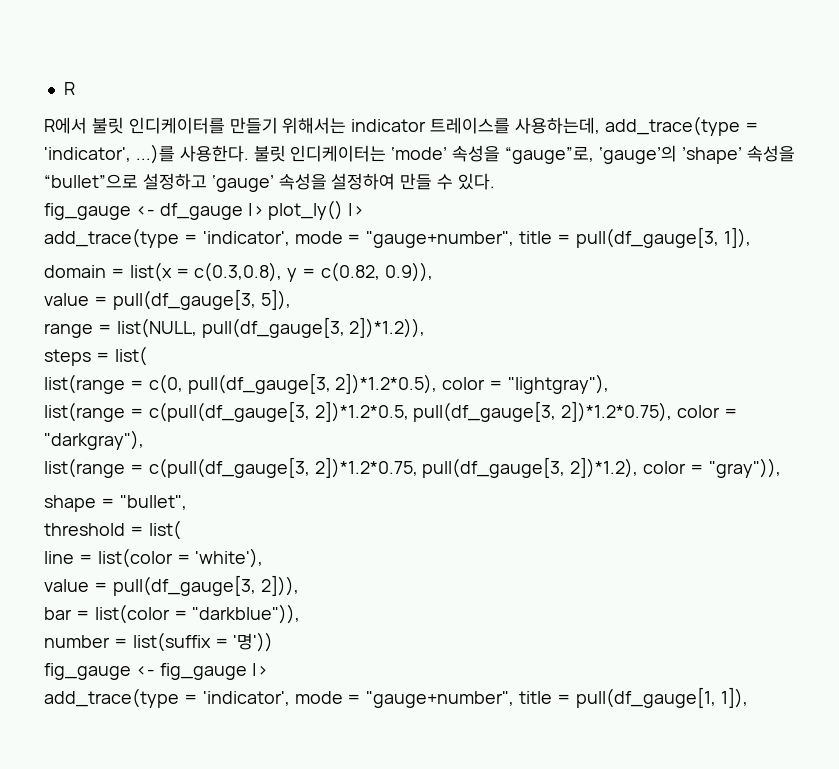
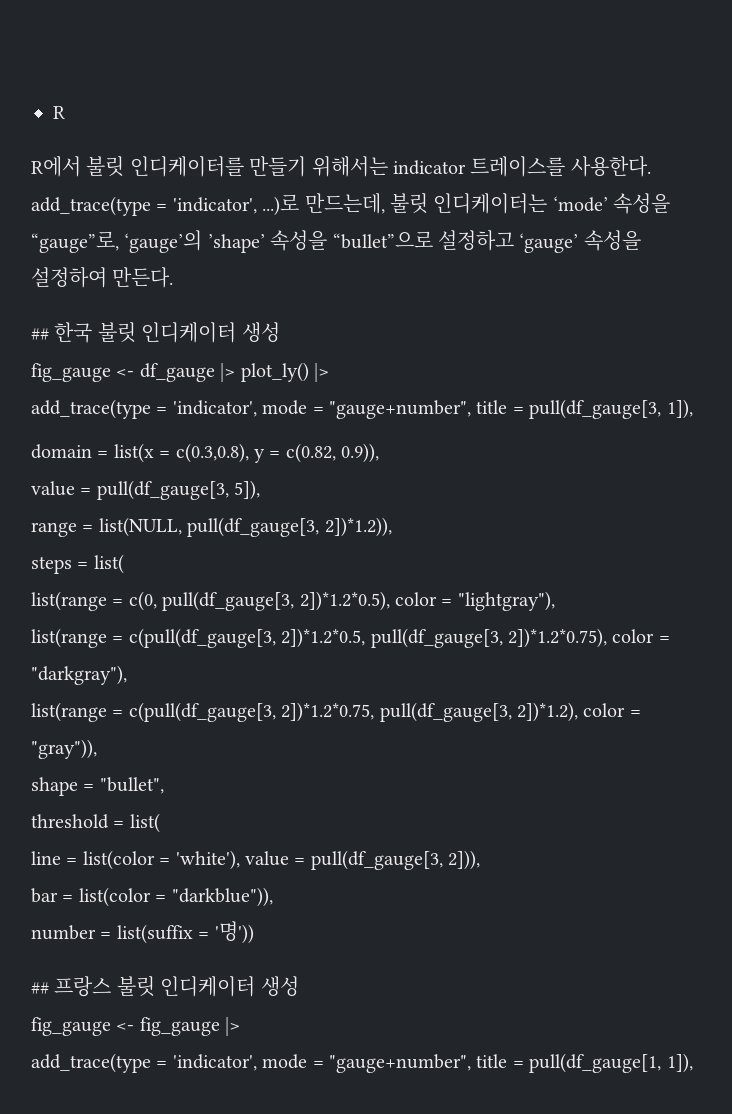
[515,116,759,136] [44,144,249,164] 사용하는데, add_trace(type = 'indicator', ...)를 사용한다. -> [570,156,651,177] [31,193,385,216] 사용한다. add_trace(type = 'indicator', ...)로 만드는데,
[400,173,496,190] 만들 수 있다. -> [112,267,174,288] [31,322,280,343] 만든다. // ## 한국 불릿 인디케이터 생성
(264, 558) // -> (240, 860) none
(274, 642) none -> [31,976,299,997] // ## 프랑스 불릿 인디케이터 생성

